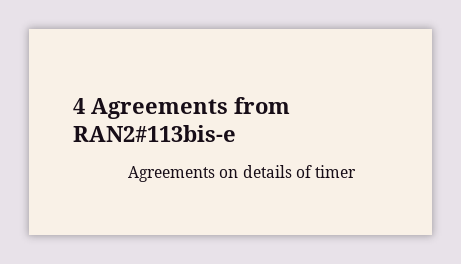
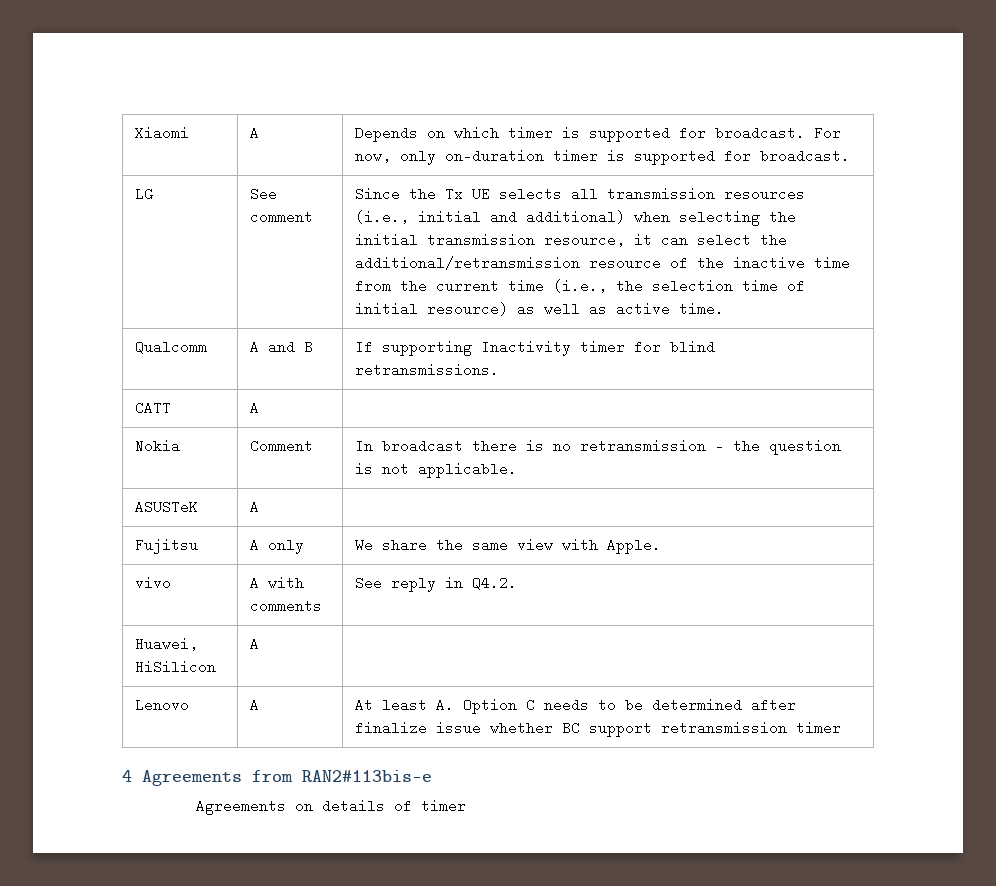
(73, 106) none -> [135,126,190,140] [250,126,260,140] [355,126,842,142] [355,149,851,165] [135,187,154,201] [250,187,278,201] [250,210,314,224] [355,187,806,201] [355,210,797,226] [355,233,788,247] [355,256,851,270] [355,279,806,293] [355,302,725,316] [135,340,208,354] [250,340,314,354] [355,340,716,356] [355,363,500,377] [135,401,172,415] [250,401,260,415] [135,439,181,453] [250,439,314,453] [355,439,842,455] [355,462,518,478] [135,500,199,514] [250,500,260,514] [135,538,199,554] [250,538,305,554] [355,538,662,554] [135,577,172,588] [250,576,305,590] [250,599,323,613] [355,576,518,592] [135,637,199,651] [135,660,217,674] [250,637,260,651] [135,698,190,712] [250,698,260,712] [355,698,797,714] [355,721,842,737] Xiaomi | A | Depends on which timer is supported for broadcast. For now, only on-duration timer is supported for broadcast. // LG | See comment | Since the Tx UE selects all transmission resources (i.e., initial and additional) when selecting the initial transmission resource, it can select the additional/retransmission resource of the inactive time from the current time (i.e., the selection time of initial resource) as well as active time. // Qualcomm | A and B | If supporting Inactivity timer for blind retransmissions. // CATT | A | // Nokia | Comment | In broadcast there is no retransmission – the question is not applicable. // ASUSTeK | A | // Fujitsu | A only | We share the same view with Apple. // vivo | A with comments | See reply in Q4.2. // Huawei, HiSilicon | A | // Lenovo | A | At least A. Option C needs to be determined after finalize issue whether BC support retransmission timer //

